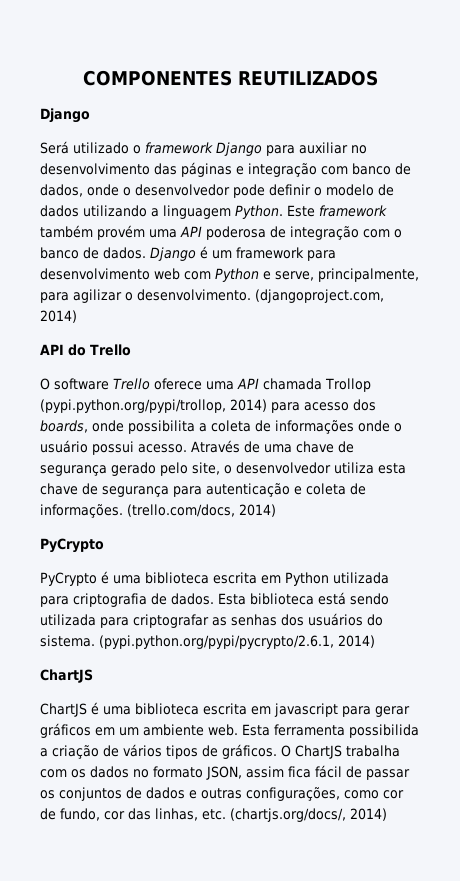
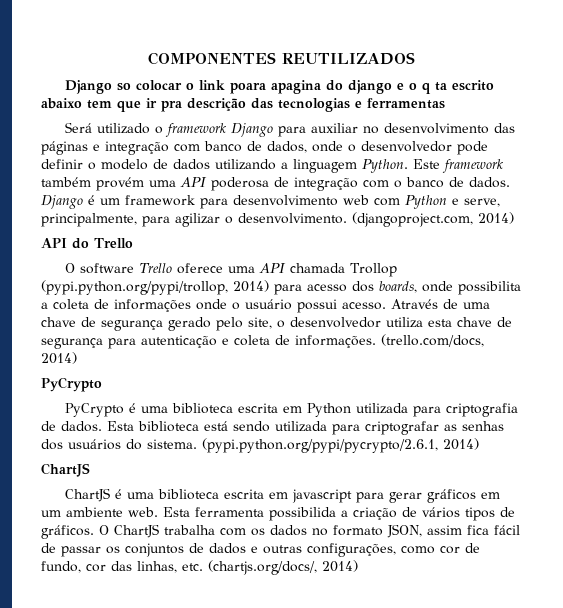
(90, 115) none -> [117,80,495,94] [41,98,445,112] so colocar o link poara apagina do django e o q ta escrito abaixo tem que ir pra descrição das tecnologias e ferramentas

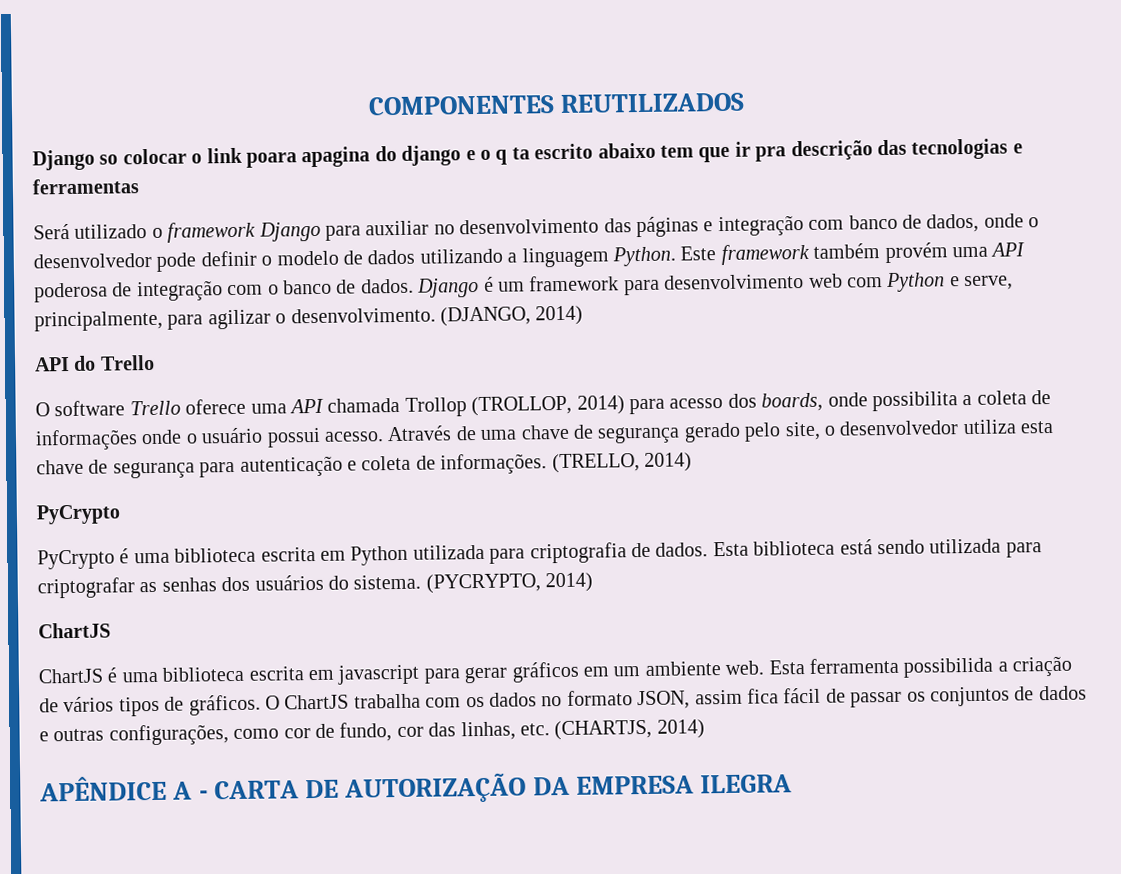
[352,212,473,227] (djangoproject.com, -> [440,306,531,327] (DJANGO,
[41,280,228,295] (pypi.python.org/pypi/trollop, -> [471,395,573,417] (TROLLOP,
[381,334,484,347] (trello.com/docs, -> [551,453,640,474] (TRELLO,
[202,438,438,453] (pypi.python.org/pypi/pycrypto/2.6.1, -> [425,573,541,594] (PYCRYPTO,
[208,560,358,575] (chartjs.org/docs/, 2014) -> [554,719,705,741] [39,772,793,804] (CHARTJS, 2014) // APÊNDICE A - CARTA DE AUTORIZAÇÃO DA EMPRESA ILEGRA

